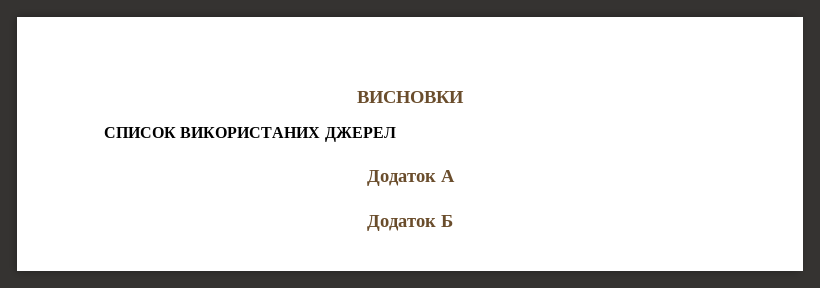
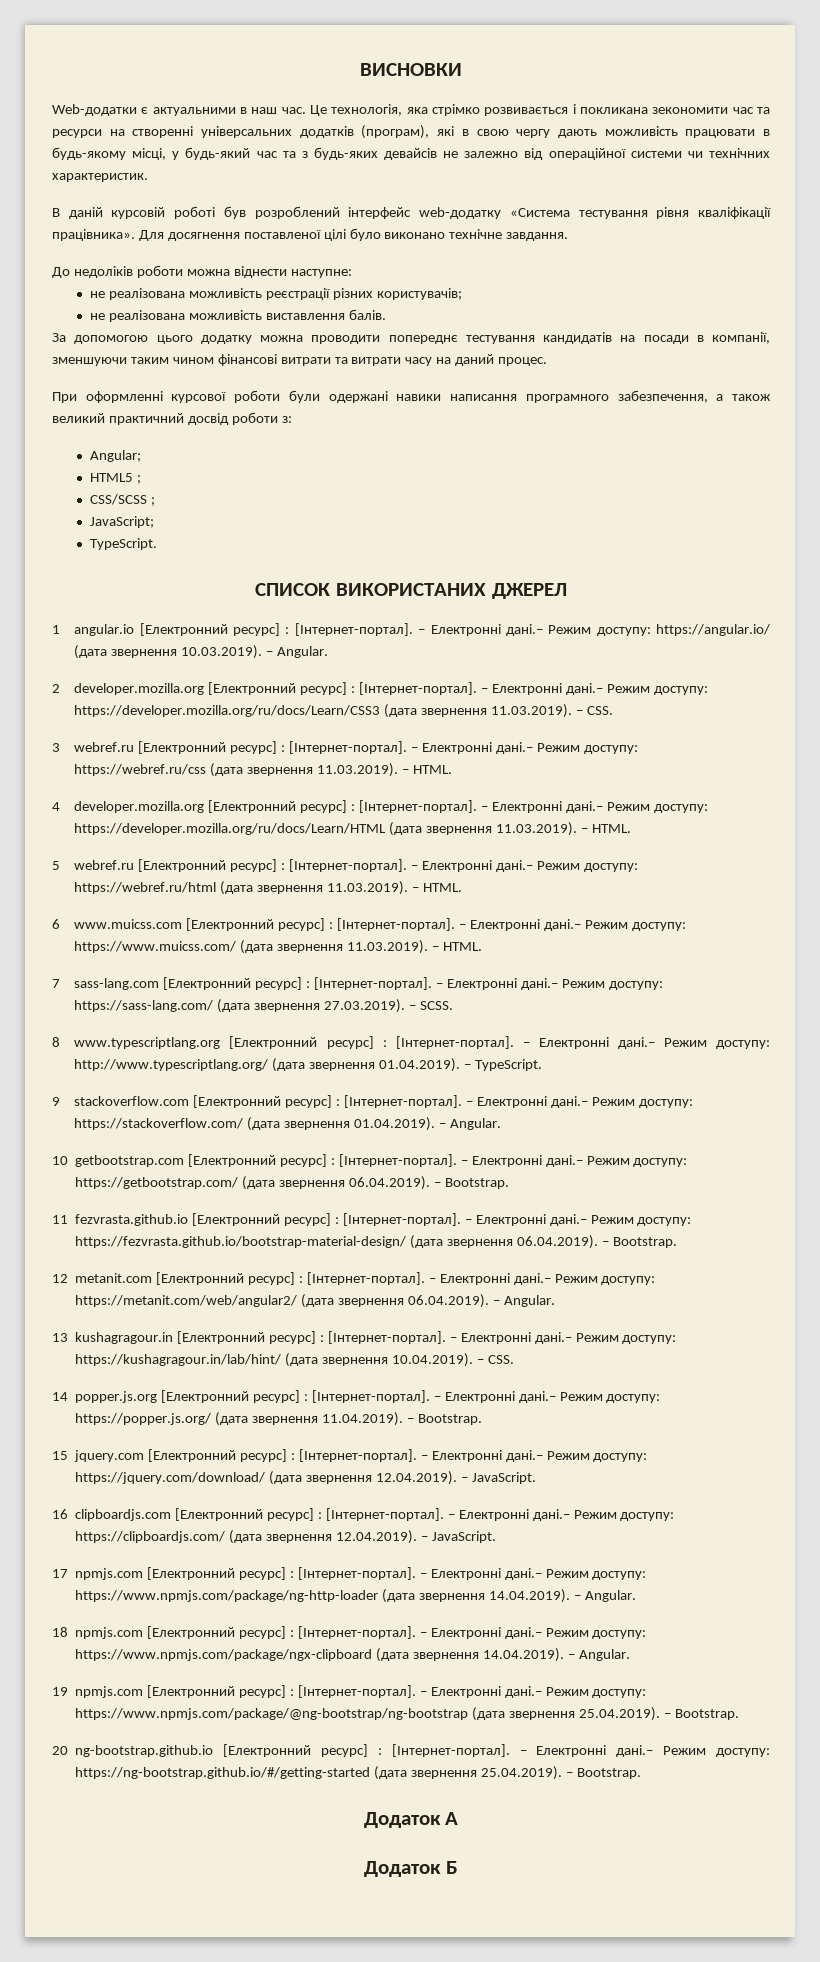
[104,127,396,142] СПИСОК ВИКОРИСТАНИХ ДЖЕРЕЛ -> [52,104,771,116] [52,125,771,139] [52,147,770,160] [52,173,148,182] [52,206,772,219] [52,228,569,241] [52,265,352,278] [90,288,462,300] [90,309,387,322] [52,332,770,344] [52,354,548,366] [52,390,772,403] [52,412,292,425] [90,450,142,462] [90,473,142,484] [90,494,156,506] [90,516,155,528] [90,538,158,550] [255,583,567,599] [52,623,771,636] [74,645,329,659] [52,682,708,695] [74,704,613,718] [52,741,638,754] [74,763,452,777] [52,800,708,813] [74,822,631,836] [52,859,638,872] [74,881,462,895] [52,918,686,931] [74,940,482,954] [52,977,663,990] [74,999,453,1013] [52,1036,770,1049] [74,1058,542,1072] [52,1095,693,1108] [74,1117,501,1131] [52,1154,688,1167] [75,1176,509,1190] [52,1213,692,1226] [75,1235,677,1249] [52,1272,656,1285] [75,1294,555,1308] [52,1331,677,1344] [75,1353,514,1367] [52,1390,661,1403] [75,1412,482,1426] [52,1449,648,1462] [75,1471,536,1485] [52,1508,675,1521] [75,1530,496,1544] [52,1567,647,1580] [75,1589,636,1603] [52,1626,647,1639] [75,1648,630,1662] [52,1685,647,1698] [75,1707,739,1721] [52,1744,770,1757] [75,1766,641,1780] Web-додатки є актуальними в наш час. Це технологія, яка стрімко розвивається і покликана зекономити час та ресурси на створенні універсальних додатків (програм), які в свою чергу дають можливість працювати в будь-якому місці, у будь-який час та з будь-яких девайсів не залежно від операційної системи чи технічних характеристик. // В даній курсовій роботі був розроблений інтерфейс web-додатку «Система тестування рівня кваліфікації працівника». Для досягнення поставленої цілі було виконано технічне завдання. // До недоліків роботи можна віднести наступне: // не реалізована можливість реєстрації різних користувачів; // не реалізована можливість виставлення балів. // За допомогою цього додатку можна проводити попереднє тестування кандидатів на посади в компанії, зменшуючи таким чином фінансові витрати та витрати часу на даний процес. // При оформленні курсової роботи були одержані навики написання програмного забезпечення, а також великий практичний досвід роботи з: // Angular; // HTML5 ; // CSS/SCSS ; // JavaScript; // TypeScript. // СПИСОК ВИКОРИСТАНИХ ДЖЕРЕЛ // 1 angular.io [Електронний ресурс] : [Інтернет-портал]. – Електронні дані.– Режим доступу: https://angular.io/ (дата звернення 10.03.2019). – Angular. // 2 developer.mozilla.org [Електронний ресурс] : [Інтернет-портал]. – Електронні дані.– Режим доступу: https://developer.mozilla.org/ru/docs/Learn/CSS3 (дата звернення 11.03.2019). – CSS. // 3 webref.ru [Електронний ресурс] : [Інтернет-портал]. – Електронні дані.– Режим доступу: https://webref.ru/css (дата звернення 11.03.2019). – HTML. // 4 developer.mozilla.org [Електронний ресурс] : [Інтернет-портал]. – Електронні дані.– Режим доступу: https://developer.mozilla.org/ru/docs/Learn/HTML (дата звернення 11.03.2019). – HTML. // 5 webref.ru [Електронний ресурс] : [Інтернет-портал]. – Електронні дані.– Режим доступу: https://webref.ru/html (дата звернення 11.03.2019). – HTML. // 6 www.muicss.com [Електронний ресурс] : [Інтернет-портал]. – Електронні дані.– Режим доступу: https://www.muicss.com/ (дата звернення 11.03.2019). – HTML. // 7 sass-lang.com [Електронний ресурс] : [Інтернет-портал]. – Електронні дані.– Режим доступу: https://sass-lang.com/ (дата звернення 27.03.2019). – SCSS. // 8 www.typescriptlang.org [Електронний ресурс] : [Інтернет-портал]. – Електронні дані.– Режим доступу: http://www.typescriptlang.org/ (дата звернення 01.04.2019). – TypeScript. // 9 stackoverflow.com [Електронний ресурс] : [Інтернет-портал]. – Електронні дані.– Режим доступу: https://stackoverflow.com/ (дата звернення 01.04.2019). – Angular. // 10 getbootstrap.com [Електронний ресурс] : [Інтернет-портал]. – Електронні дані.– Режим доступу: https://getbootstrap.com/ (дата звернення 06.04.2019). – Bootstrap. // 11 fezvrasta.github.io [Електронний ресурс] : [Інтернет-портал]. – Електронні дані.– Режим доступу: https://fezvrasta.github.io/bootstrap-material-design/ (дата звернення 06.04.2019). – Bootstrap. // 12 metanit.com [Електронний ресурс] : [Інтернет-портал]. – Електронні дані.– Режим доступу: https://metanit.com/web/angular2/ (дата звернення 06.04.2019). – Angular. // 13 kushagragour.in [Електронний ресурс] : [Інтернет-портал]. – Електронні дані.– Режим доступу: https://kushagragour.in/lab/hint/ (дата звернення 10.04.2019). – CSS. // 14 popper.js.org [Електронний ресурс] : [Інтернет-портал]. – Електронні дані.– Режим доступу: https://popper.js.org/ (дата звернення 11.04.2019). – Bootstrap. // 15 jquery.com [Електронний ресурс] : [Інтернет-портал]. – Електронні дані.– Режим доступу: https://jquery.com/download/ (дата звернення 12.04.2019). – JavaScript. // 16 clipboardjs.com [Електронний ресурс] : [Інтернет-портал]. – Електронні дані.– Режим доступу: https://clipboardjs.com/ (дата звернення 12.04.2019). – JavaScript. // 17 npmjs.com [Електронний ресурс] : [Інтернет-портал]. – Електронні дані.– Режим доступу: https://www.npmjs.com/package/ng-http-loader (дата звернення 14.04.2019). – Angular. // 18 npmjs.com [Електронний ресурс] : [Інтернет-портал]. – Електронні дані.– Режим доступу: https://www.npmjs.com/package/ngx-clipboard (дата звернення 14.04.2019). – Angular. // 19 npmjs.com [Електронний ресурс] : [Інтернет-портал]. – Електронні дані.– Режим доступу: https://www.npmjs.com/package/@ng-bootstrap/ng-bootstrap (дата звернення 25.04.2019). – Bootstrap. // 20 ng-bootstrap.github.io [Електронний ресурс] : [Інтернет-портал]. – Електронні дані.– Режим доступу: https://ng-bootstrap.github.io/#/getting-started (дата звернення 25.04.2019). – Bootstrap.

